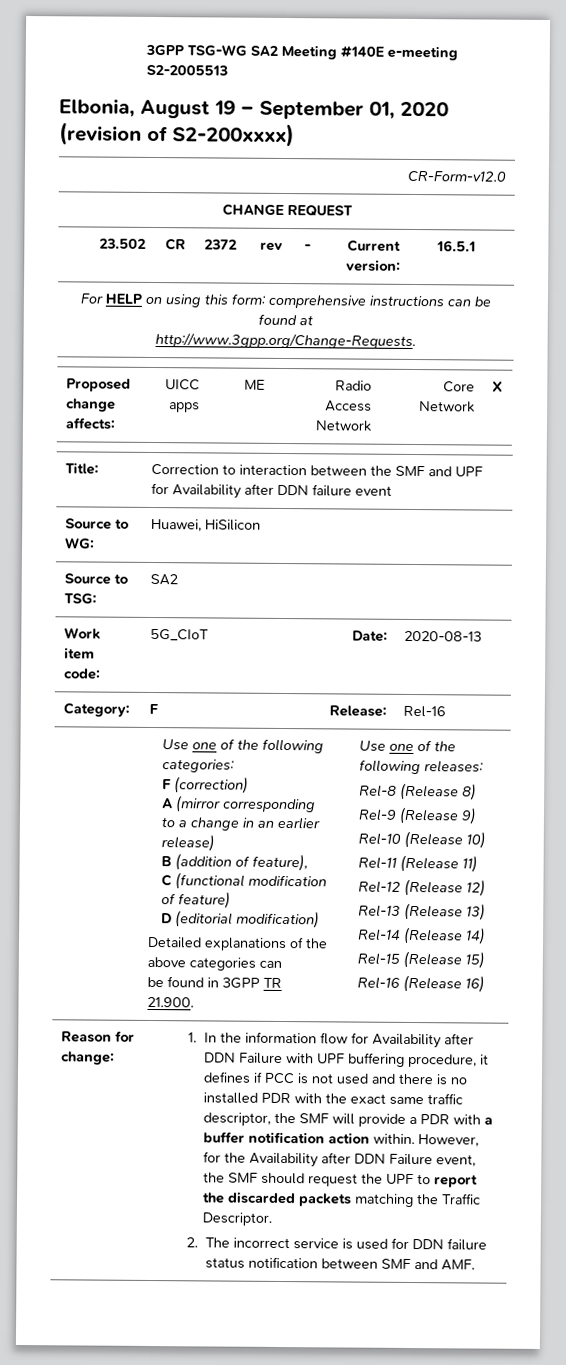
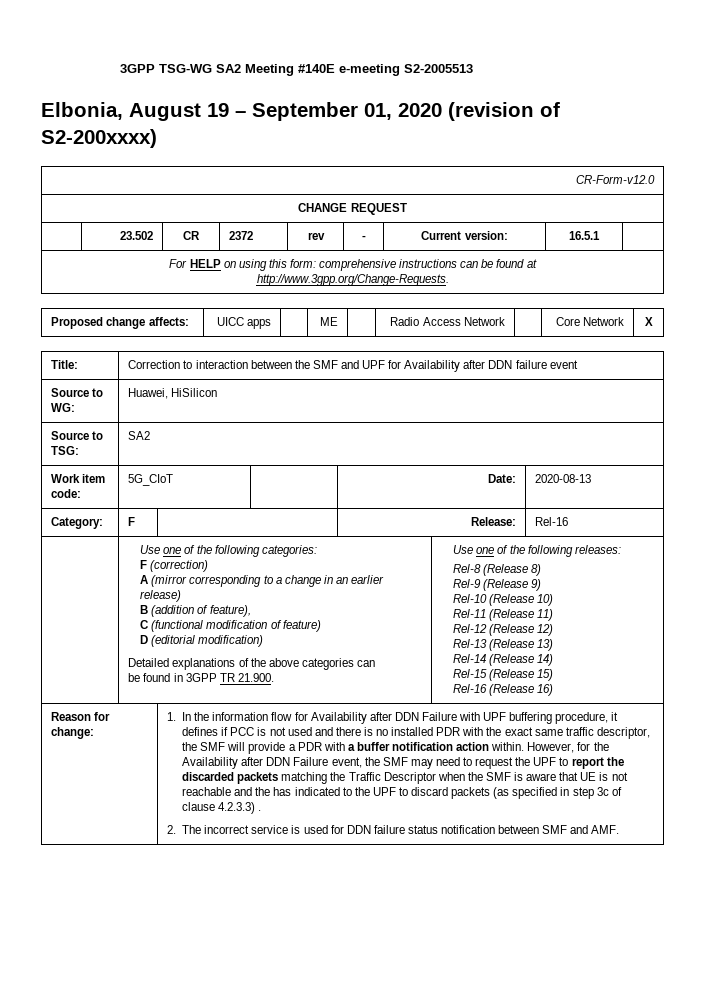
[260,1172,305,1185] should -> [410,757,473,769] may need to
[201,1212,272,1226] Descriptor. -> [383,772,628,784] [182,787,622,799] [182,802,262,814] Descriptor when the SMF is aware that UE is not reachable and the has indicated to the UPF to discard packets (as specified in step 3c of clause 4.2.3.3) .

